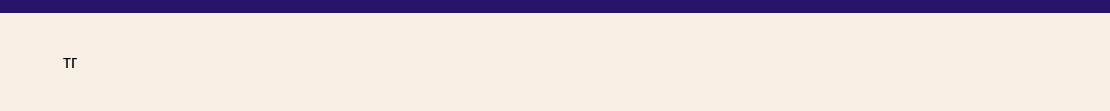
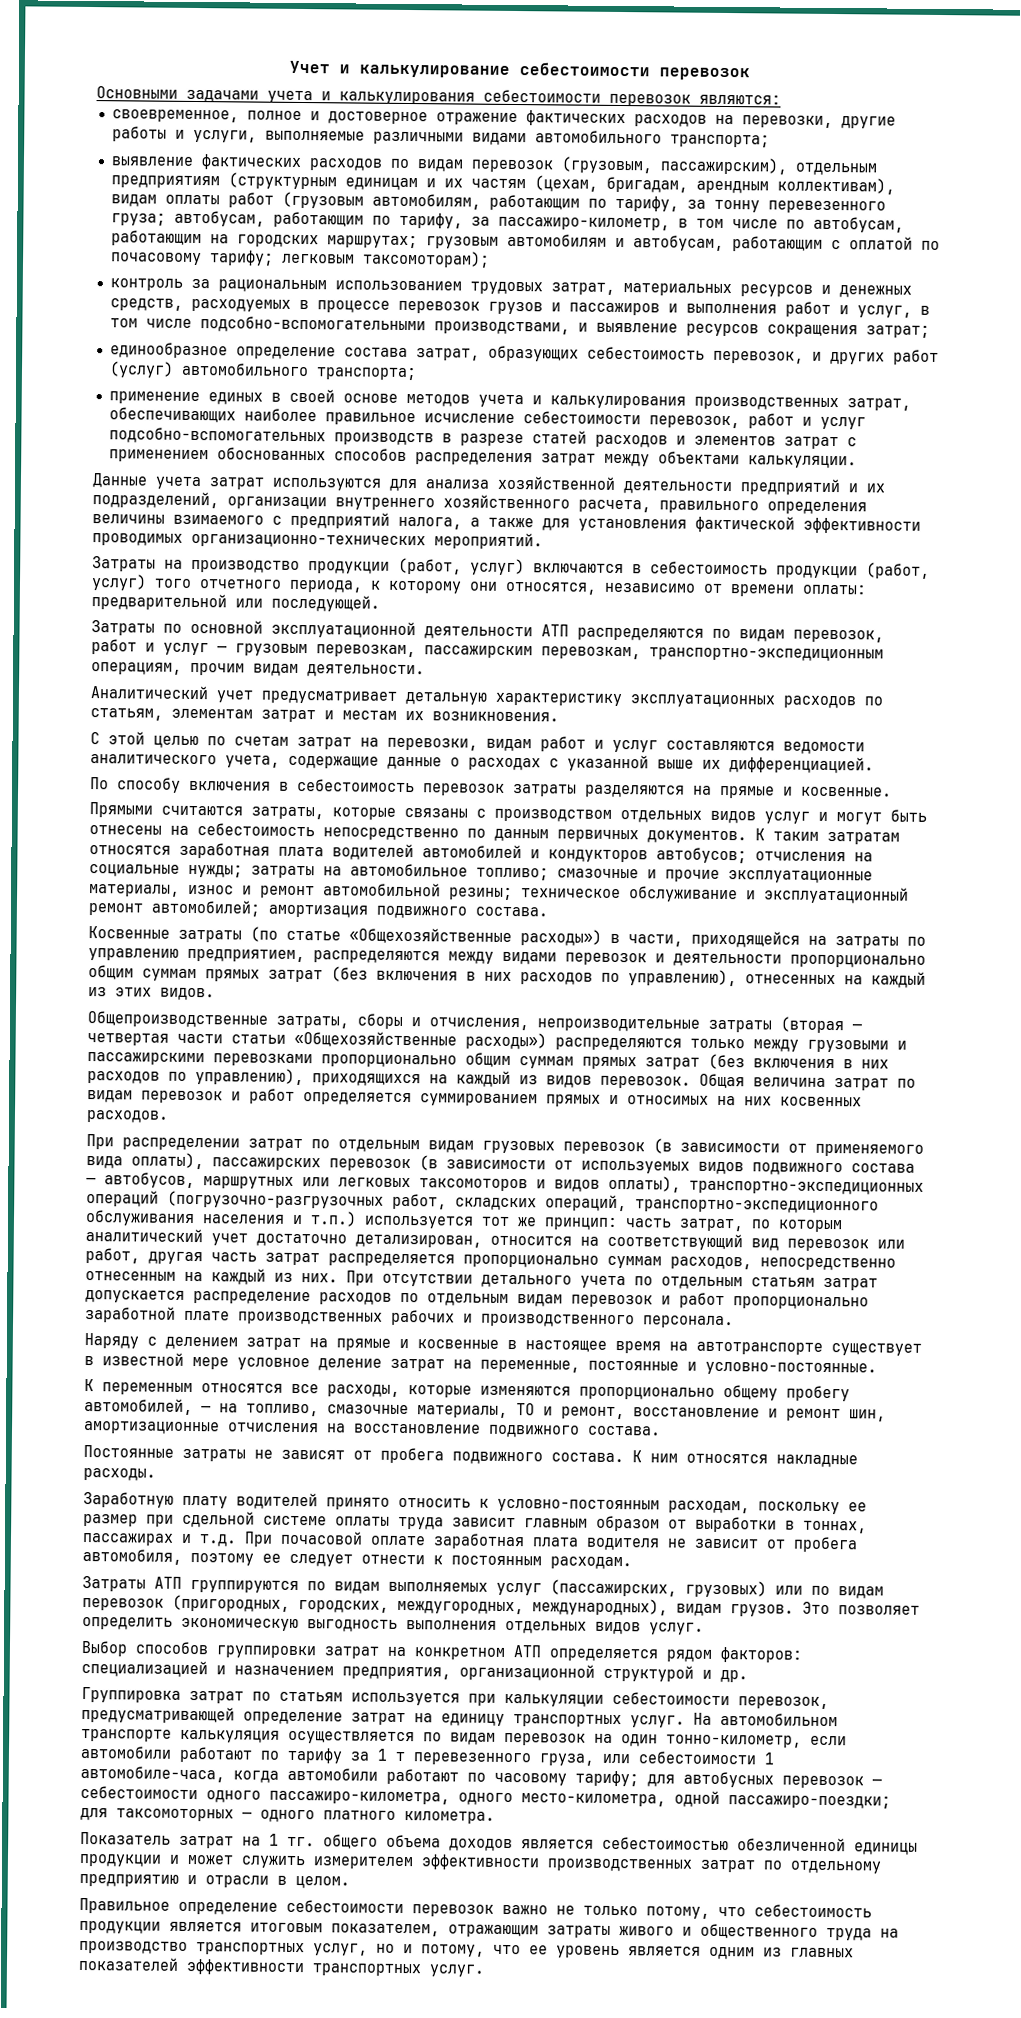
[63,58,77,68] тг -> [288,60,750,81] [96,86,781,107] [111,109,896,129] [111,126,770,148] [110,154,877,176] [110,172,895,195] [110,191,886,214] [110,210,904,233] [110,230,940,252] [110,250,490,268] [109,278,912,298] [109,298,930,318] [109,316,930,338] [109,342,939,366] [108,361,417,381] [108,388,911,411] [108,407,866,430] [108,427,857,450] [108,447,857,469] [92,473,885,496] [92,491,867,515] [92,511,921,534] [92,532,543,550] [92,556,930,579] [91,574,867,597] [91,593,380,612] [91,619,884,643] [91,639,884,662] [91,662,425,678] [90,685,883,709] [90,708,559,723] [90,731,865,755] [90,754,874,774] [90,777,892,799] [89,802,927,825] [89,823,900,845] [89,842,873,864] [89,863,873,884] [89,882,909,904] [88,899,548,919] [88,926,926,949] [88,948,926,968] [88,965,926,988] [88,987,215,1001] [87,1011,862,1034] [87,1030,907,1053] [87,1052,889,1070] [87,1068,916,1091] [87,1088,862,1107] [86,1110,169,1123] [86,1134,924,1157] [86,1152,915,1176] [86,1172,924,1195] [86,1190,879,1214] [85,1210,843,1233] [85,1228,905,1252] [85,1248,896,1271] [85,1268,878,1291] [85,1290,869,1310] [85,1306,734,1329] [84,1333,922,1356] [84,1352,877,1376] [84,1379,850,1402] [84,1398,886,1422] [83,1420,661,1438] [83,1444,858,1468] [83,1467,156,1481] [83,1491,867,1515] [83,1510,867,1534] [82,1530,858,1553] [82,1548,632,1570] [82,1575,884,1599] [82,1594,920,1617] [82,1616,704,1635] [81,1640,802,1663] [81,1659,748,1683] [81,1686,829,1710] [81,1705,838,1728] [81,1728,847,1748] [80,1745,775,1766] [80,1765,882,1789] [80,1785,891,1809] [80,1807,495,1824] [80,1831,918,1855] [79,1853,881,1874] [79,1873,350,1889] [79,1897,872,1919] [79,1920,899,1941] [79,1940,854,1960] [78,1956,484,1977] Учет и калькулирование себестоимости перевозок // Основными задачами учета и калькулирования себестоимости перевозок являются: // своевременное, полное и достоверное отражение фактических расходов на перевозки, другие работы и услуги, выполняемые различными видами автомобильного транспорта; // выявление фактических расходов по видам перевозок (грузовым, пассажирским), отдельным предприятиям (структурным единицам и их частям (цехам, бригадам, арендным коллективам), видам оплаты работ (грузовым автомобилям, работающим по тарифу, за тонну перевезенного груза; автобусам, работающим по тарифу, за пассажиро-километр, в том числе по автобусам, работающим на городских маршрутах; грузовым автомобилям и автобусам, работающим с оплатой по почасовому тарифу; легковым таксомоторам); // контроль за рациональным использованием трудовых затрат, материальных ресурсов и денежных средств, расходуемых в процессе перевозок грузов и пассажиров и выполнения работ и услуг, в том числе подсобно-вспомогательными производствами, и выявление ресурсов сокращения затрат; // единообразное определение состава затрат, образующих себестоимость перевозок, и других работ (услуг) автомобильного транспорта; // применение единых в своей основе методов учета и калькулирования производственных затрат, обеспечивающих наиболее правильное исчисление себестоимости перевозок, работ и услуг подсобно-вспомогательных производств в разрезе статей расходов и элементов затрат с применением обоснованных способов распределения затрат между объектами калькуляции. // Данные учета затрат используются для анализа хозяйственной деятельности предприятий и их подразделений, организации внутреннего хозяйственного расчета, правильного определения величины взимаемого с предприятий налога, а также для установления фактической эффективности проводимых организационно-технических мероприятий. // Затраты на производство продукции (работ, услуг) включаются в себестоимость продукции (работ, услуг) того отчетного периода, к которому они относятся, независимо от времени оплаты: предварительной или последующей. // Затраты по основной эксплуатационной деятельности АТП распределяются по видам перевозок, работ и услуг — грузовым перевозкам, пассажирским перевозкам, транспортно-экспедиционным операциям, прочим видам деятельности. // Аналитический учет предусматривает детальную характеристику эксплуатационных расходов по статьям, элементам затрат и местам их возникновения. // С этой целью по счетам затрат на перевозки, видам работ и услуг составляются ведомости аналитического учета, содержащие данные о расходах с указанной выше их дифференциацией. // По способу включения в себестоимость перевозок затраты разделяются на прямые и косвенные. // Прямыми считаются затраты, которые связаны с производством отдельных видов услуг и могут быть отнесены на себестоимость непосредственно по данным первичных документов. К таким затратам относятся заработная плата водителей автомобилей и кондукторов автобусов; отчисления на социальные нужды; затраты на автомобильное топливо; смазочные и прочие эксплуатационные материалы, износ и ремонт автомобильной резины; техническое обслуживание и эксплуатационный ремонт автомобилей; амортизация подвижного состава. // Косвенные затраты (по статье «Общехозяйственные расходы») в части, приходящейся на затраты по управлению предприятием, распределяются между видами перевозок и деятельности пропорционально общим суммам прямых затрат (без включения в них расходов по управлению), отнесенных на каждый из этих видов. // Общепроизводственные затраты, сборы и отчисления, непроизводительные затраты (вторая — четвертая части статьи «Общехозяйственные расходы») распределяются только между грузовыми и пассажирскими перевозками пропорционально общим суммам прямых затрат (без включения в них расходов по управлению), приходящихся на каждый из видов перевозок. Общая величина затрат по видам перевозок и работ определяется суммированием прямых и относимых на них косвенных расходов. // При распределении затрат по отдельным видам грузовых перевозок (в зависимости от применяемого вида оплаты), пассажирских перевозок (в зависимости от используемых видов подвижного состава — автобусов, маршрутных или легковых таксомоторов и видов оплаты), транспортно-экспедиционных операций (погрузочно-разгрузочных работ, складских операций, транспортно-экспедиционного обслуживания населения и т.п.) используется тот же принцип: часть затрат, по которым аналитический учет достаточно детализирован, относится на соответствующий вид перевозок или работ, другая часть затрат распределяется пропорционально суммам расходов, непосредственно отнесенным на каждый из них. При отсутствии детального учета по отдельным статьям затрат допускается распределение расходов по отдельным видам перевозок и работ пропорционально заработной плате производственных рабочих и производственного персонала. // Наряду с делением затрат на прямые и косвенные в настоящее время на автотранспорте существует в известной мере условное деление затрат на переменные, постоянные и условно-постоянные. // К переменным относятся все расходы, которые изменяются пропорционально общему пробегу автомобилей, — на топливо, смазочные материалы, ТО и ремонт, восстановление и ремонт шин, амортизационные отчисления на восстановление подвижного состава. // Постоянные затраты не зависят от пробега подвижного состава. К ним относятся накладные расходы. // Заработную плату водителей принято относить к условно-постоянным расходам, поскольку ее размер при сдельной системе оплаты труда зависит главным образом от выработки в тоннах, пассажирах и т.д. При почасовой оплате заработная плата водителя не зависит от пробега автомобиля, поэтому ее следует отнести к постоянным расходам. // Затраты АТП группируются по видам выполняемых услуг (пассажирских, грузовых) или по видам перевозок (пригородных, городских, междугородных, международных), видам грузов. Это позволяет определить экономическую выгодность выполнения отдельных видов услуг. // Выбор способов группировки затрат на конкретном АТП определяется рядом факторов: специализацией и назначением предприятия, организационной структурой и др. // Группировка затрат по статьям используется при калькуляции себестоимости перевозок, предусматривающей определение затрат на единицу транспортных услуг. На автомобильном транспорте калькуляция осуществляется по видам перевозок на один тонно-километр, если автомобили работают по тарифу за 1 т перевезенного груза, или себестоимости 1 автомобиле-часа, когда автомобили работают по часовому тарифу; для автобусных перевозок — себестоимости одного пассажиро-километра, одного место-километра, одной пассажиро-поездки; для таксомоторных — одного платного километра. // Показатель затрат на 1 тг. общего объема доходов является себестоимостью обезличенной единицы продукции и может служить измерителем эффективности производственных затрат по отдельному предприятию и отрасли в целом. // Правильное определение себестоимости перевозок важно не только потому, что себестоимость продукции является итоговым показателем, отражающим затраты живого и общественного труда на производство транспортных услуг, но и потому, что ее уровень является одним из главных показателей эффективности транспортных услуг.

